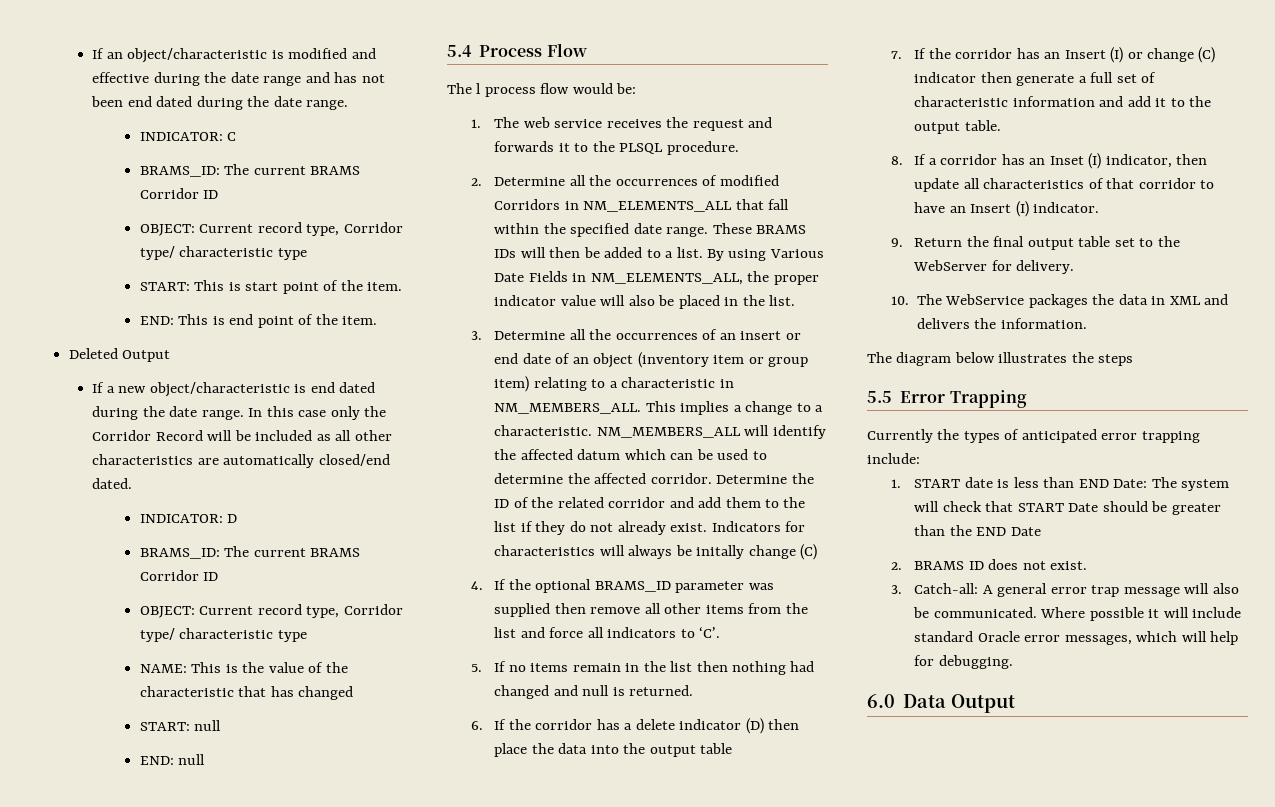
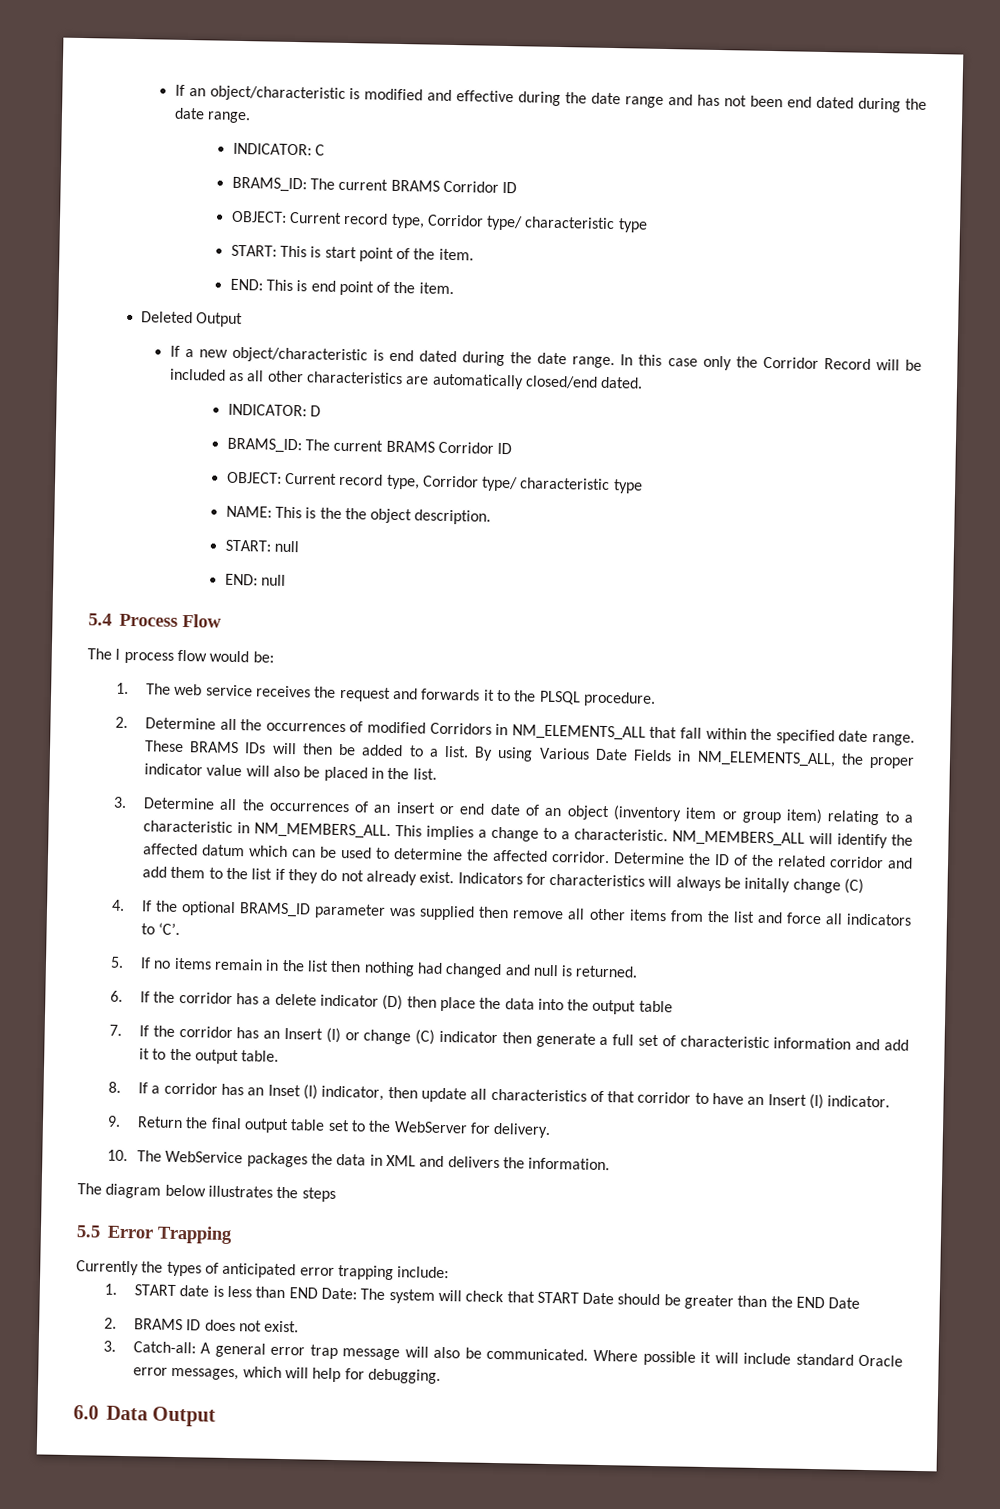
[268,662,348,673] [139,686,354,700] value of the characteristic that has changed -> [344,508,492,525] the object description.

